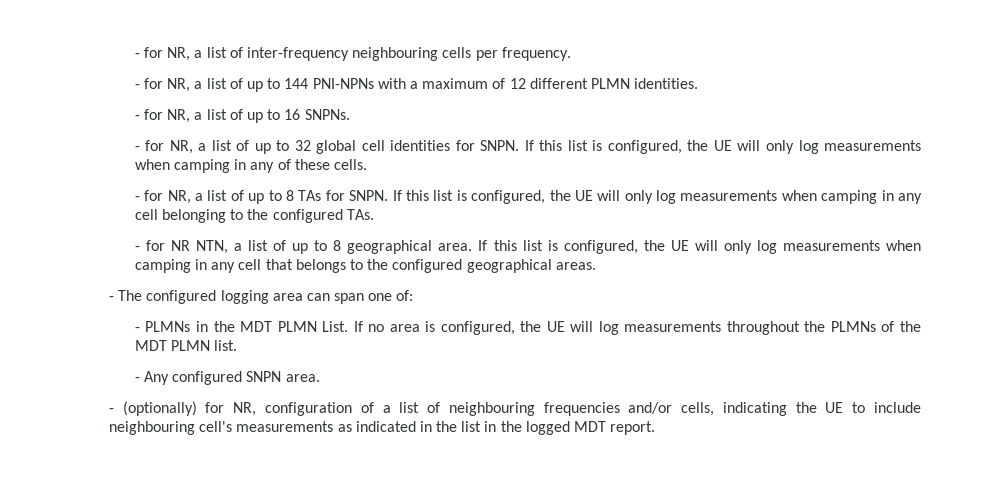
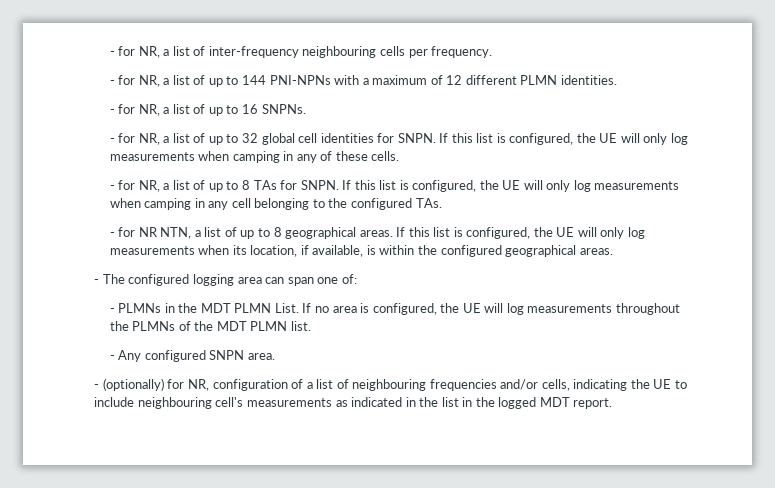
[438,243,473,251] area. -> [359,230,393,237] areas.
[134,259,364,273] camping in any cell that belongs to -> [232,245,415,257] its location, if available, is within

